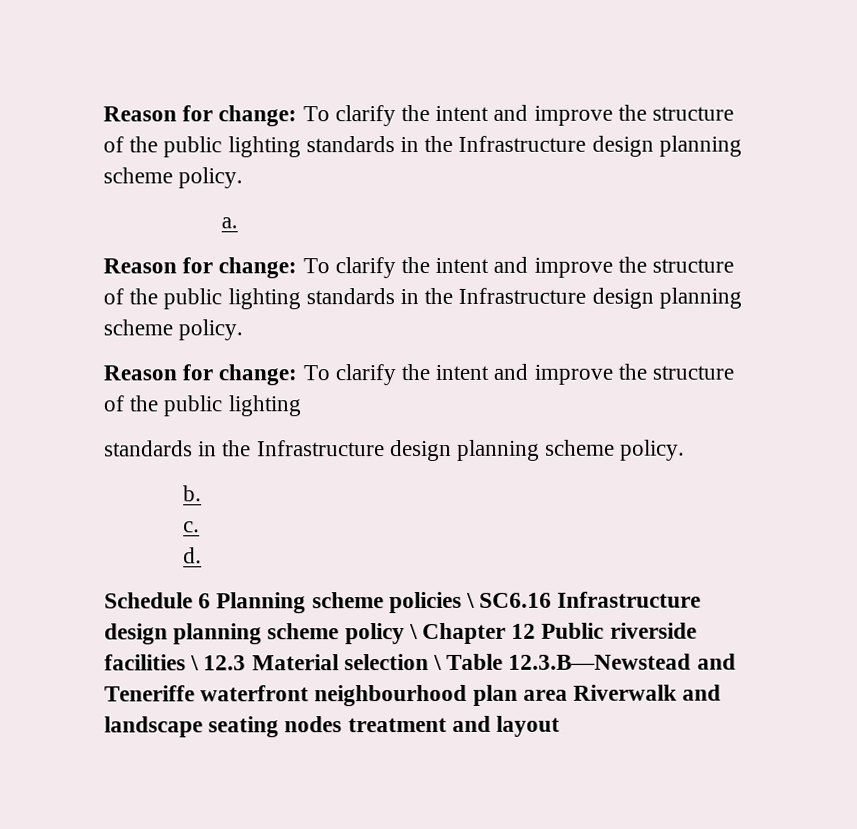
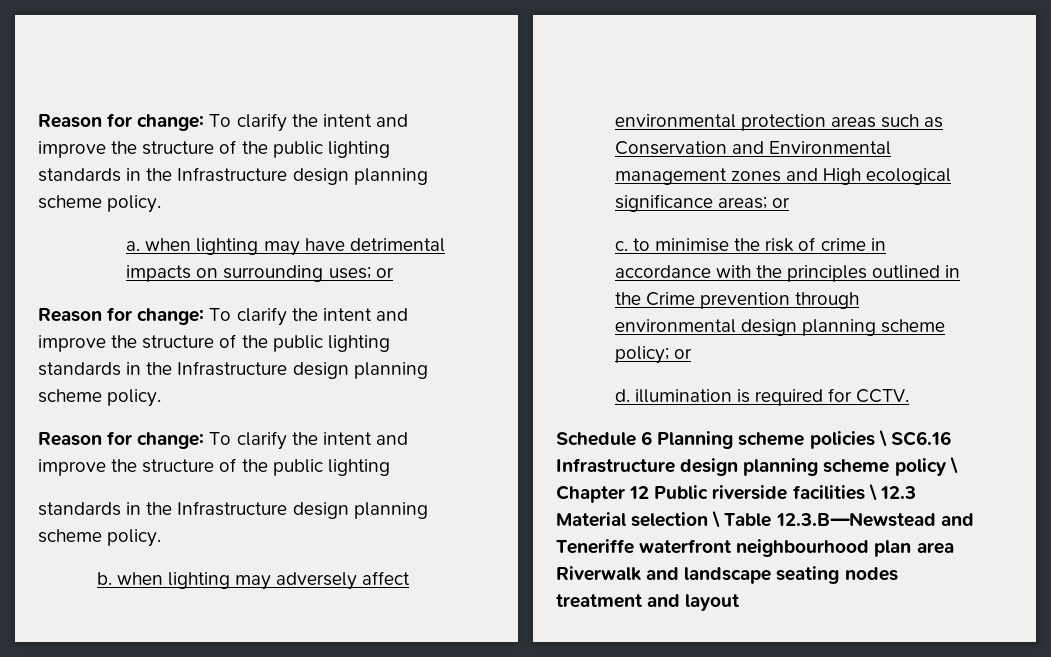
(239, 223) none -> [145,238,445,256] [126,265,394,282] when lighting may have detrimental impacts on surrounding uses; or
[182,521,200,533] [182,547,202,564] // c. // d. -> [116,571,411,590] [614,114,944,131] [614,141,892,155] [614,168,952,185] [614,194,791,212] [614,237,886,252] [614,265,961,282] [614,292,860,309] [614,319,946,336] [614,346,692,364] [614,388,910,406] when lighting may adversely affect environmental protection areas such as Conservation and Environmental management zones and High ecological significance areas; or // c. to minimise the risk of crime in accordance with the principles outlined in the Crime prevention through environmental design planning scheme policy; or // d. illumination is required for CCTV.

